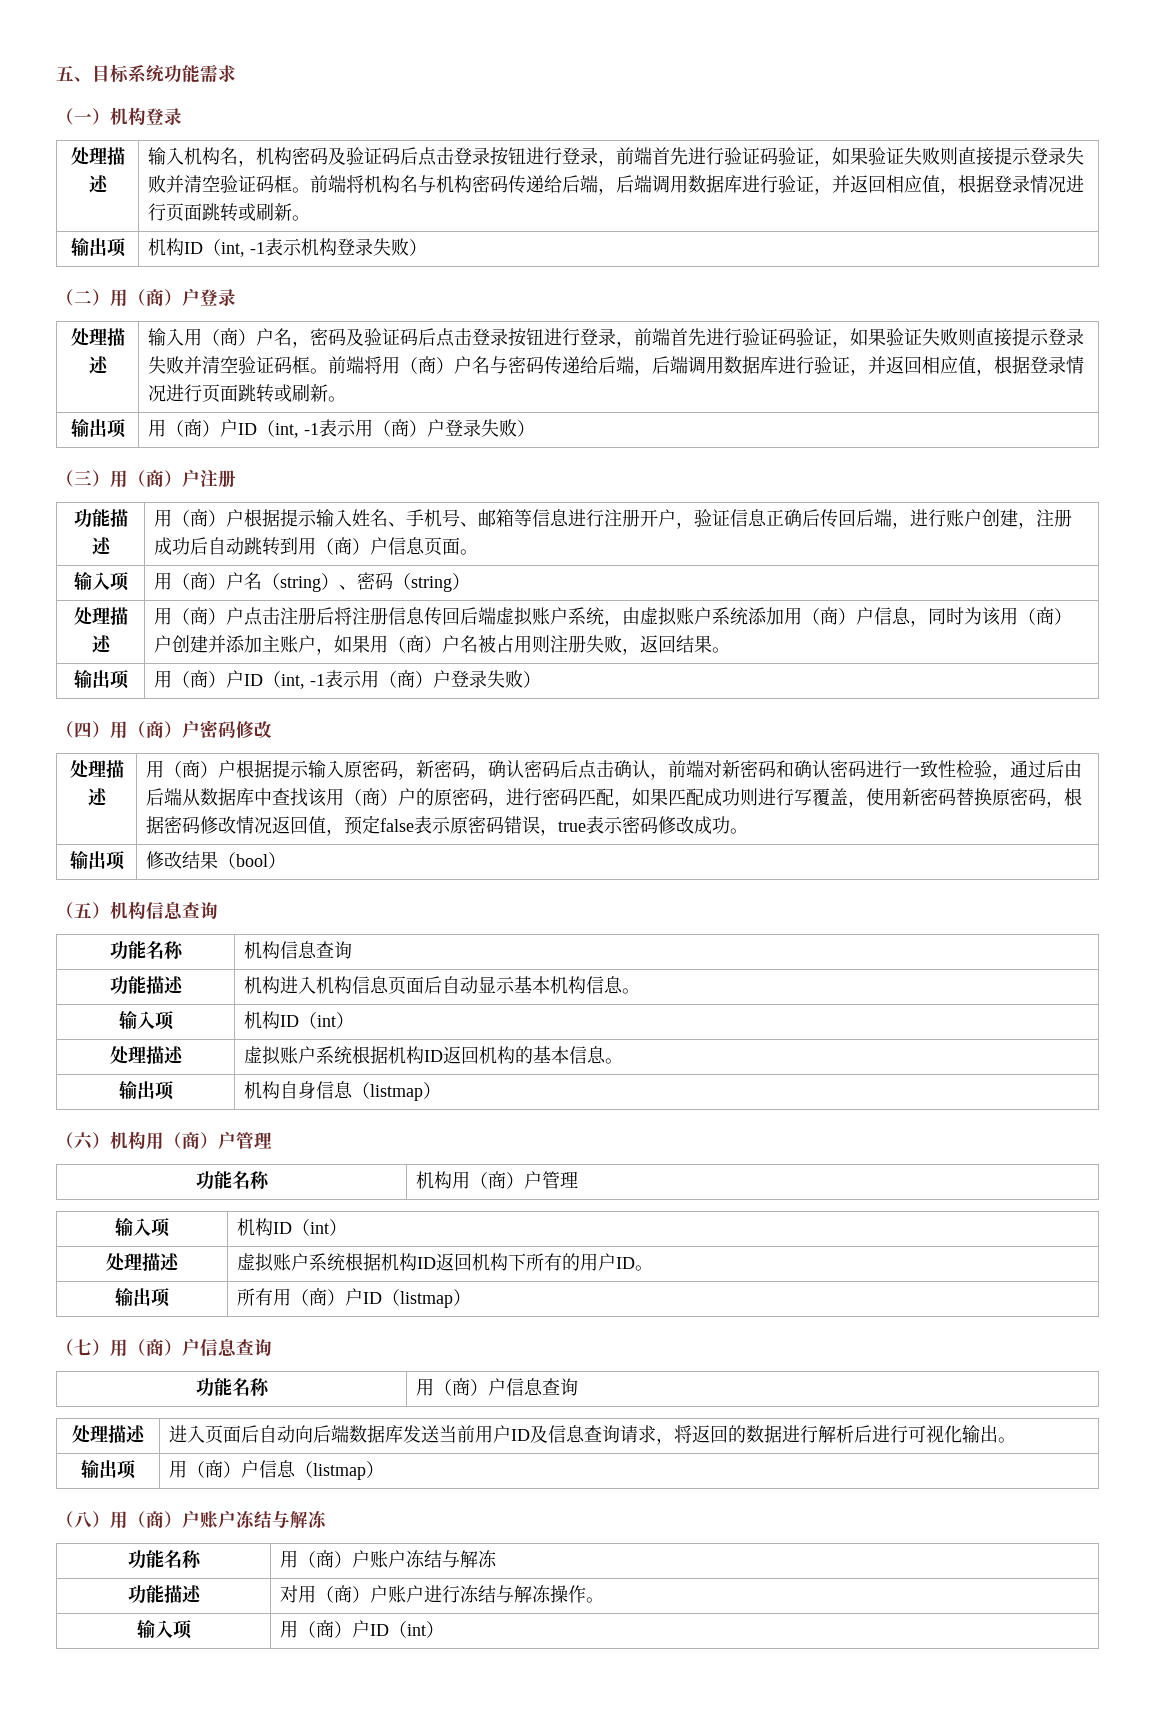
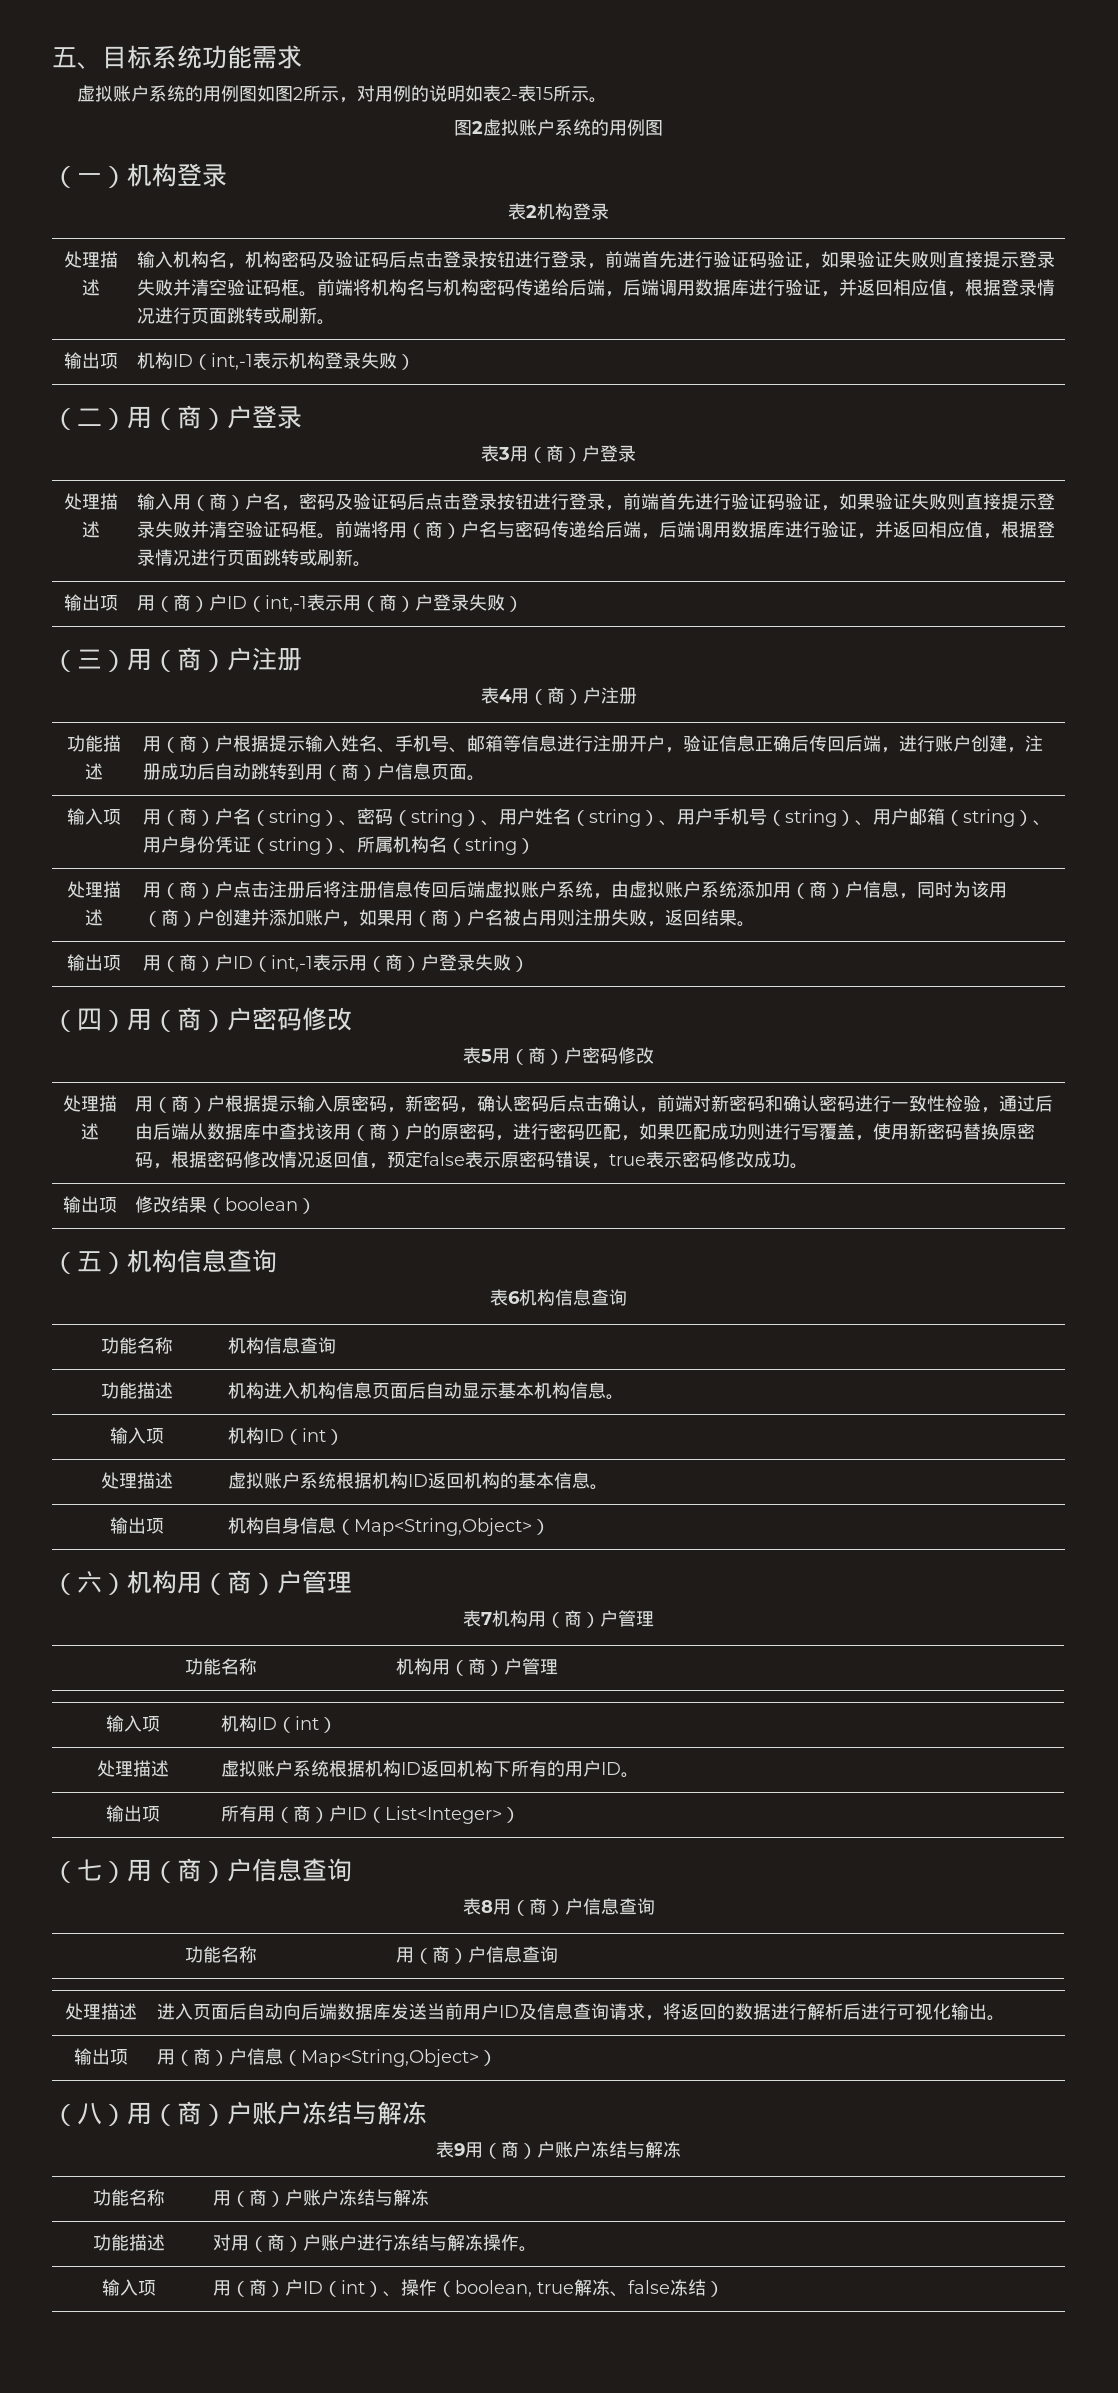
(236, 73) none -> [76,85,607,103] [454,119,663,136] // 虚拟账户系统的用例图如图2所示，对用例的说明如表2-表15所示。 // 图2虚拟账户系统的用例图
(182, 116) none -> [508,203,609,220] // 表2机构登录
[221,242,266,257] int, -1 -> [210,353,253,370] int,-1
(236, 297) none -> [481,445,636,463] // 表3用（商）户登录
[275,423,320,438] int, -1 -> [264,595,307,612] int,-1
(236, 479) none -> [480,687,637,705] // 表4用（商）户注册
(471, 581) none -> [480,808,1051,827] [142,836,535,855] 、用户姓名（string）、用户手机号（string）、用户邮箱（string）、用户身份凭证（string）、所属机构名（string）
[262,635,281,652] 主 -> (305, 917) none
[281,674,326,689] int, -1 -> [270,955,313,972] int,-1
(272, 730) none -> [463,1047,654,1065] // 表5用（商）户密码修改
[236,854,269,867] bool -> [224,1197,298,1211] boolean
(218, 910) none -> [490,1289,627,1306] // 表6机构信息查询
[370,1084,424,1101] listmap -> [353,1518,532,1536] Map<String,Object>
(272, 1140) none -> [463,1610,654,1628] // 表7机构用（商）户管理
[400,1291,454,1308] listmap -> [384,1806,502,1824] List<Integer>
(272, 1347) none -> [462,1898,655,1916] // 表8用（商）户信息查询
[313,1463,367,1480] listmap -> [300,2049,479,2067] Map<String,Object>
(327, 1519) none -> [436,2141,681,2159] // 表9用（商）户账户冻结与解冻
(445, 1629) none -> [382,2279,724,2297] 、操作（boolean, true解冻、false冻结）

